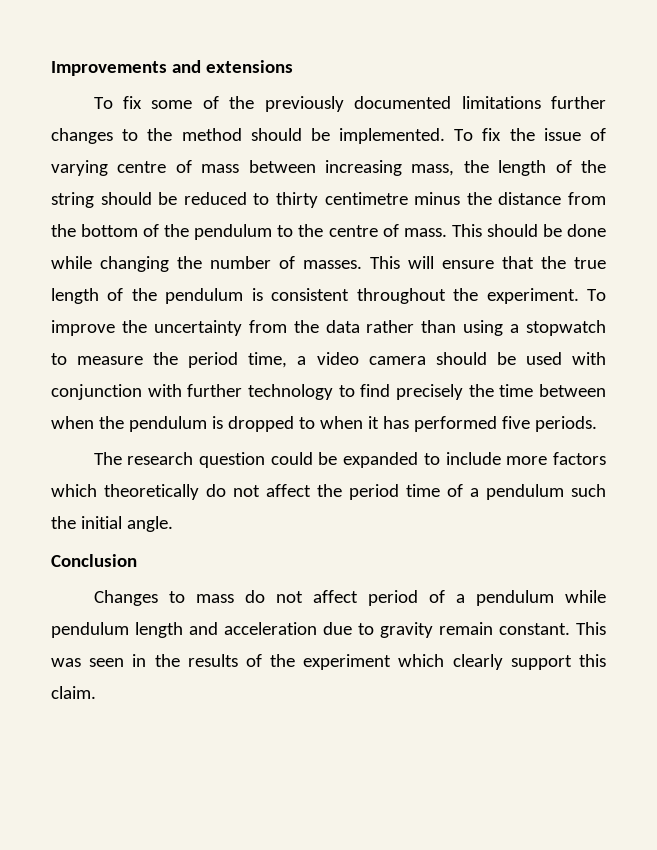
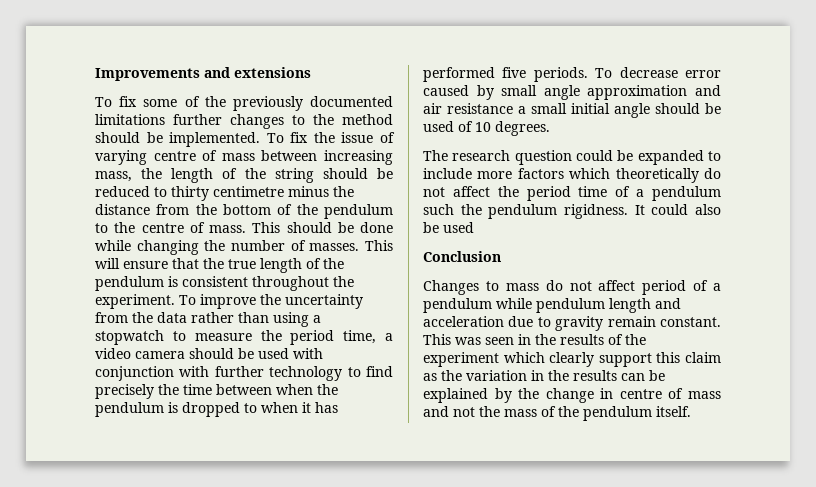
(597, 424) none -> [595,67,721,78] [423,85,721,100] [423,103,721,118] [423,121,550,136] To decrease error caused by small angle approximation and air resistance a small initial angle should be used of 10 degrees.
[80,516,173,532] initial angle. -> [488,204,721,219] [423,222,474,233] pendulum rigidness. It could also be used
[51,686,96,699] claim. -> [685,352,721,363] [423,370,665,381] [423,388,721,403] [423,406,691,421] claim as the variation in the results can be explained by the change in centre of mass and not the mass of the pendulum itself.

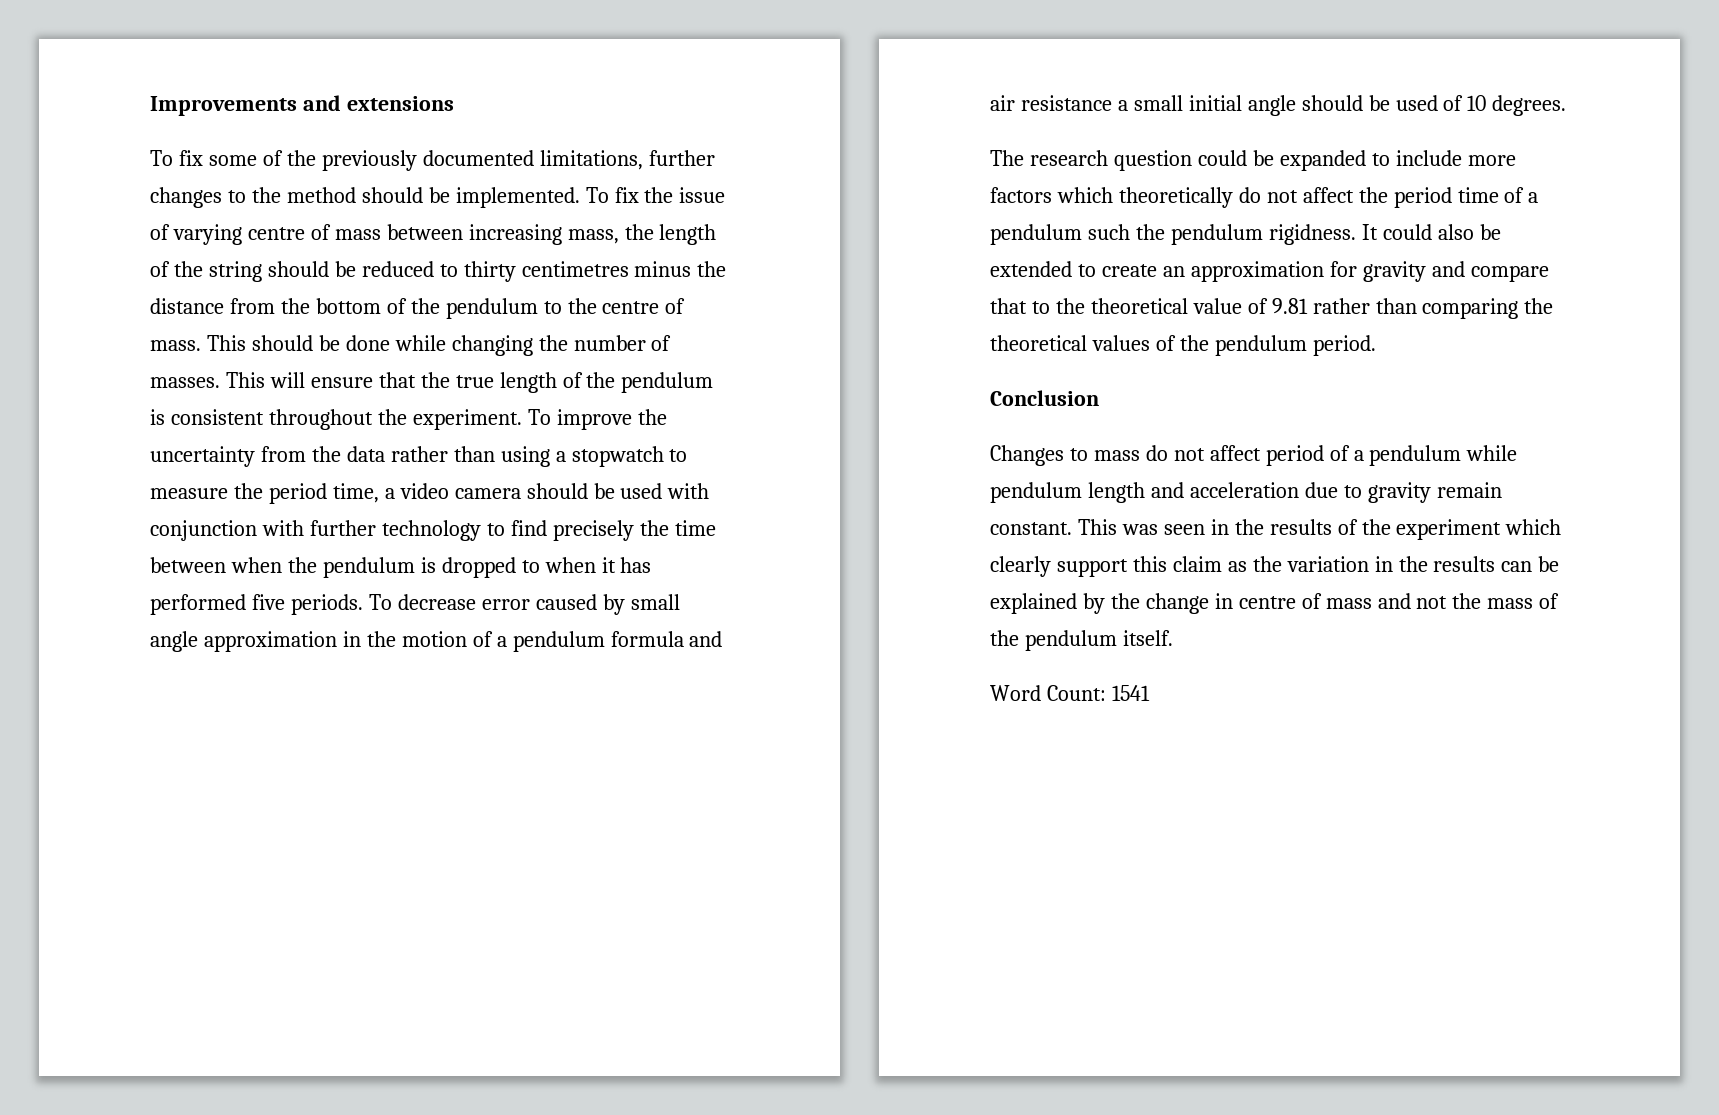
[95,114,165,125] limitations -> [539,150,643,170] limitations,
[213,186,284,197] centimetre -> [521,261,629,277] centimetres
(688, 92) none -> [342,631,684,652] in the motion of a pendulum formula
[443,222,474,233] used -> [990,261,1549,282] [990,298,1554,319] [990,335,1376,356] extended to create an approximation for gravity and compare that to the theoretical value of 9.81 rather than comparing the theoretical values of the pendulum period.
(691, 411) none -> [990,685,1150,701] // Word Count: 1541

